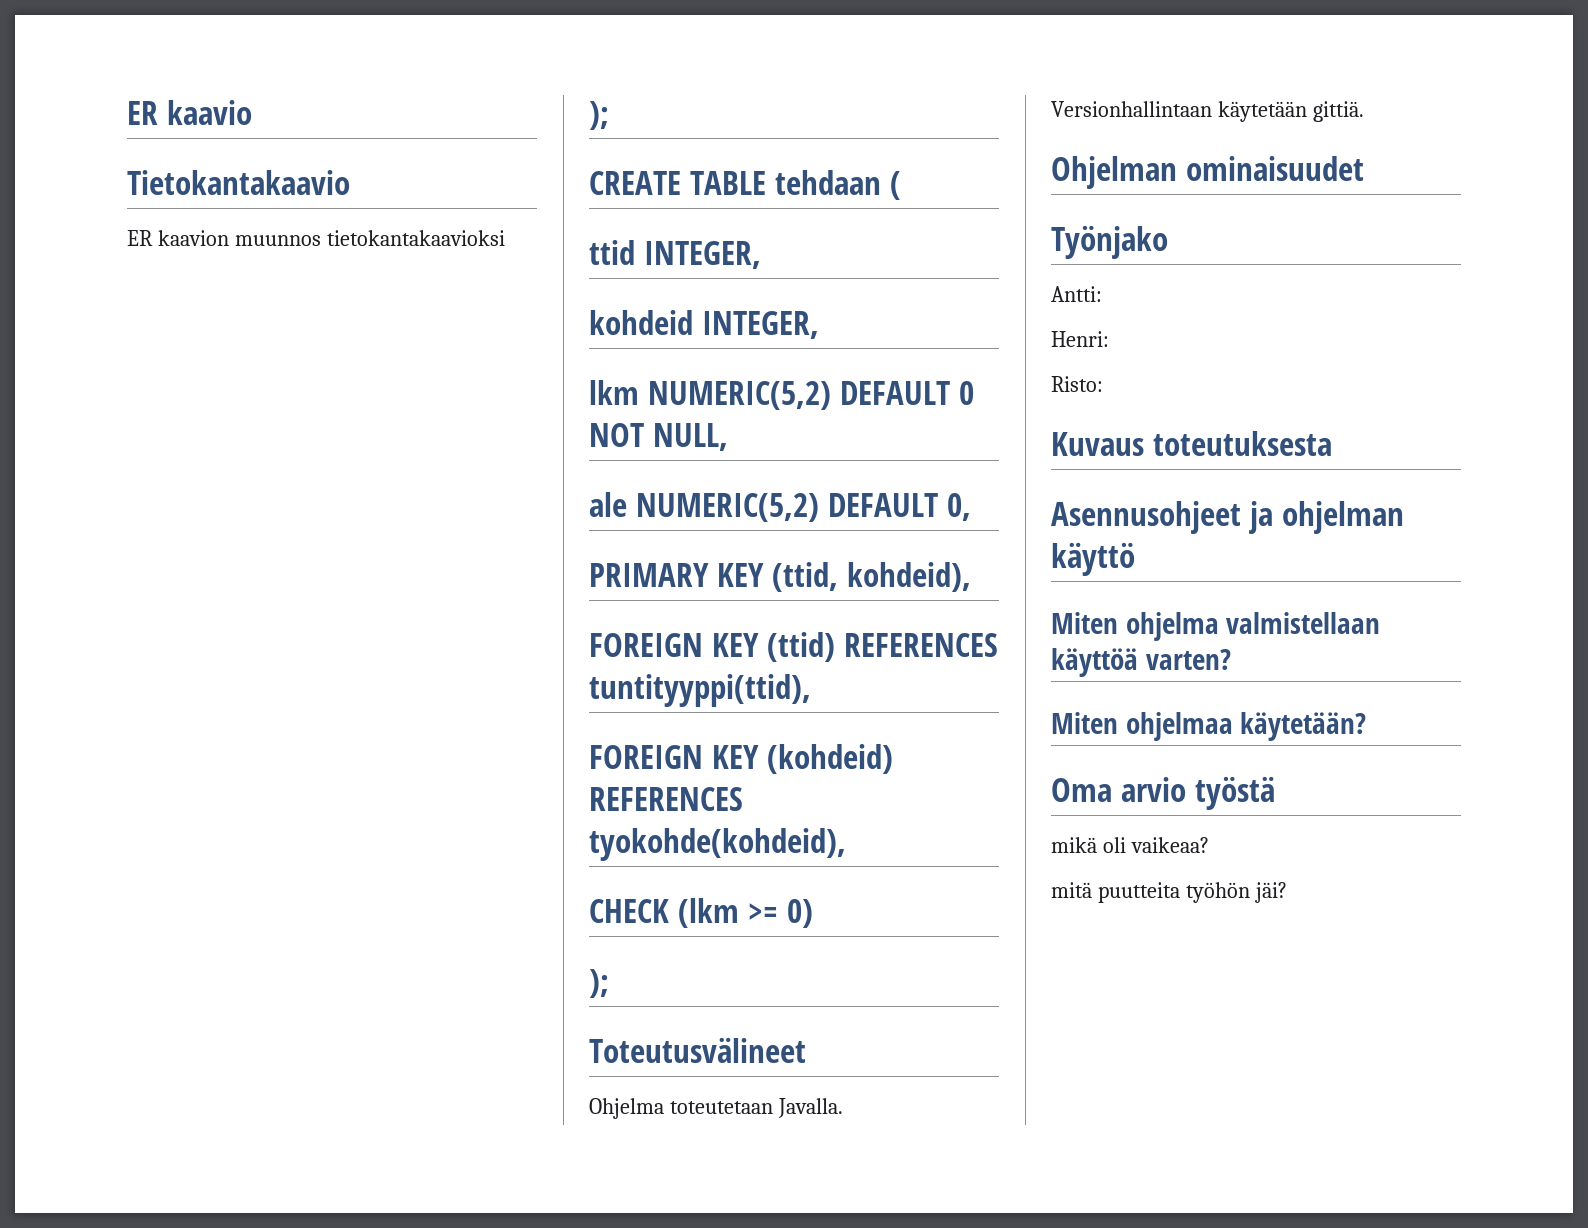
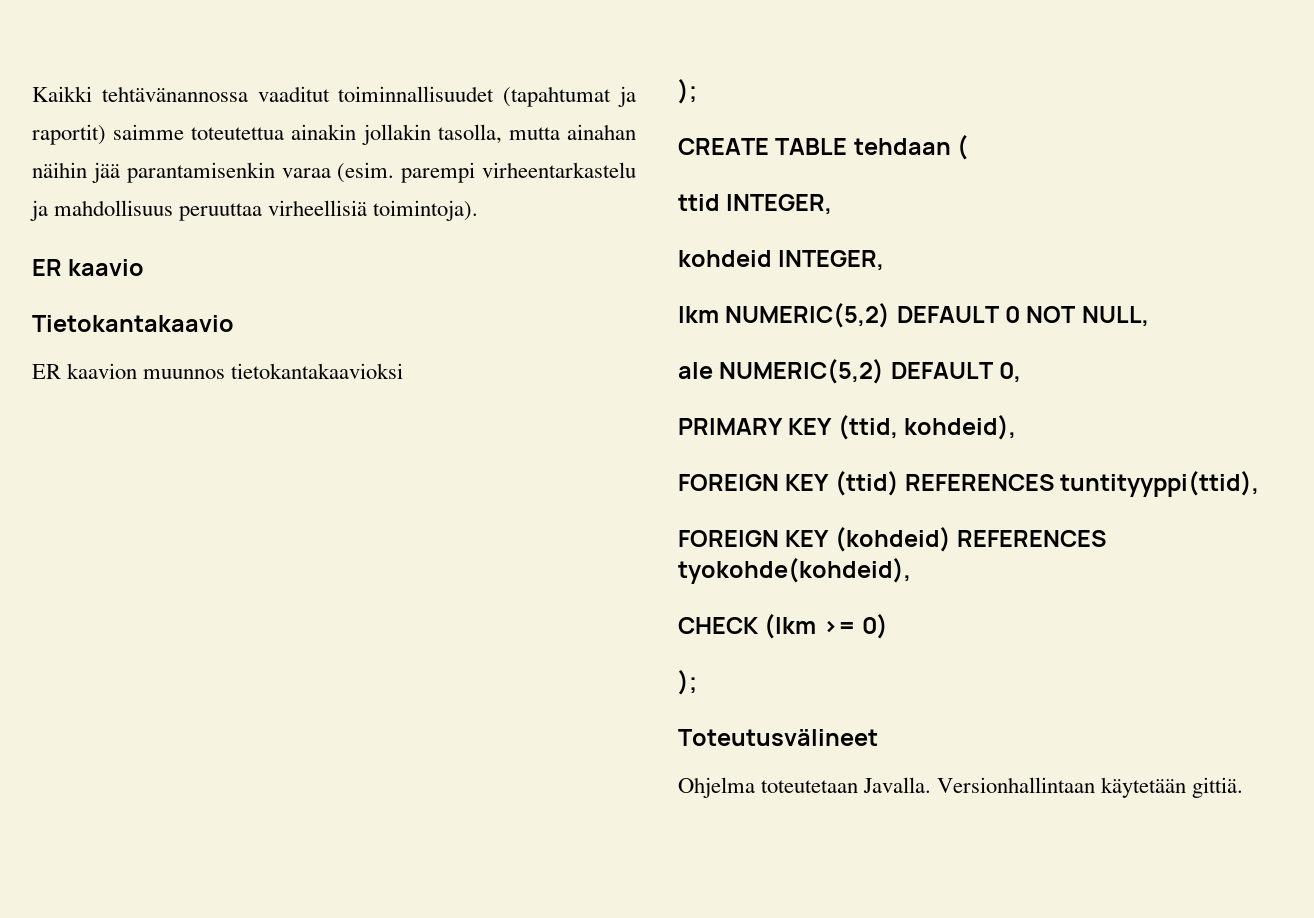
(127, 113) none -> [32,86,636,107] [32,124,636,145] [32,162,636,183] [30,200,479,221] Kaikki tehtävänannossa vaaditut toiminnallisuudet (tapahtumat ja raportit) saimme toteutettua ainakin jollakin tasolla, mutta ainahan näihin jää parantamisenkin varaa (esim. parempi virheentarkastelu ja mahdollisuus peruuttaa virheellisiä toimintoja). //
[1051,156,1364,189] [1051,225,1168,259] [1051,286,1102,302] [1051,331,1109,347] [1051,376,1103,392] [1051,431,1332,456] [1051,501,1404,534] [1051,542,1135,576] [1051,612,1381,641] [1051,648,1231,677] [1051,712,1367,741] [1051,776,1275,810] [1051,837,1209,853] [1051,882,1287,903] // Ohjelman ominaisuudet // Työnjako // Antti: // Henri: // Risto: // Kuvaus toteutuksesta // Asennusohjeet ja ohjelman käyttö // Miten ohjelma valmistellaan käyttöä varten? // Miten ohjelmaa käytetään? // Oma arvio työstä // mikä oli vaikeaa? // mitä puutteita työhön jäi? -> (1244, 787) none

